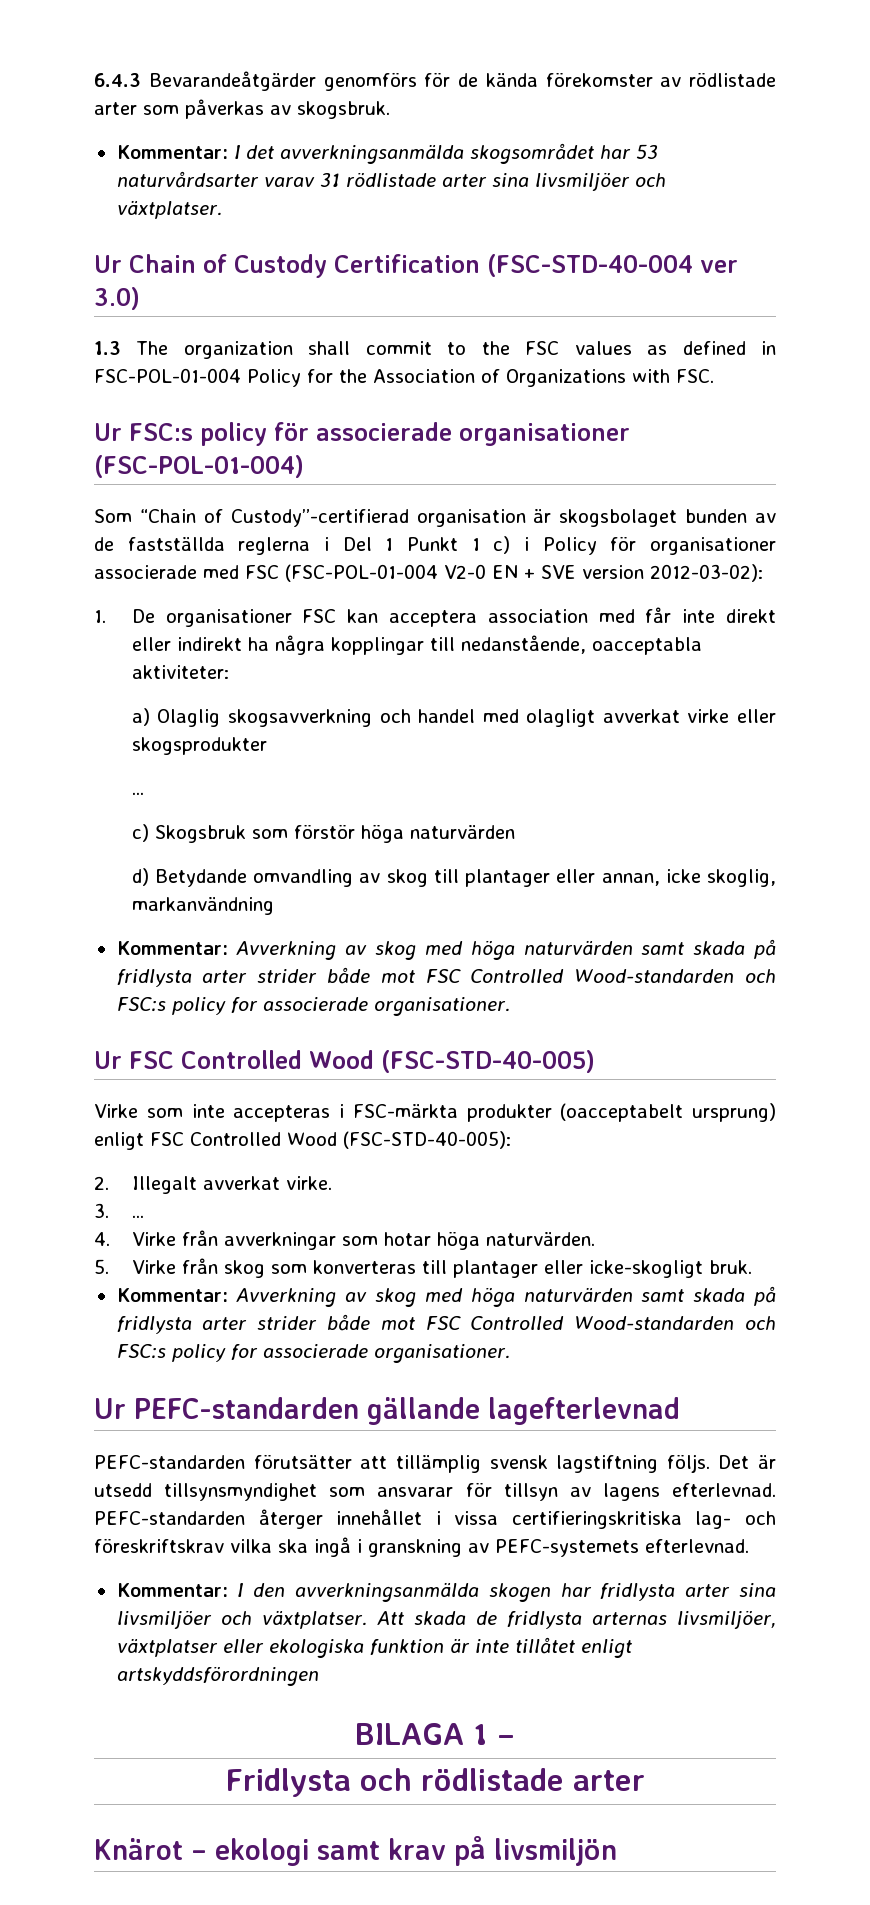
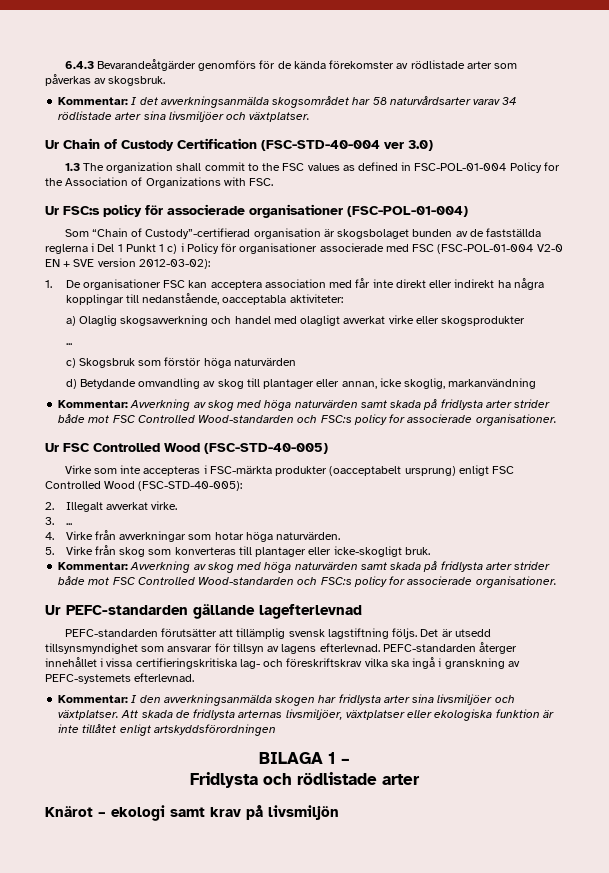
[635,144,658,159] 53 -> [372,97,387,105] 58
[319,173,340,187] 31 -> [502,97,518,105] 34

